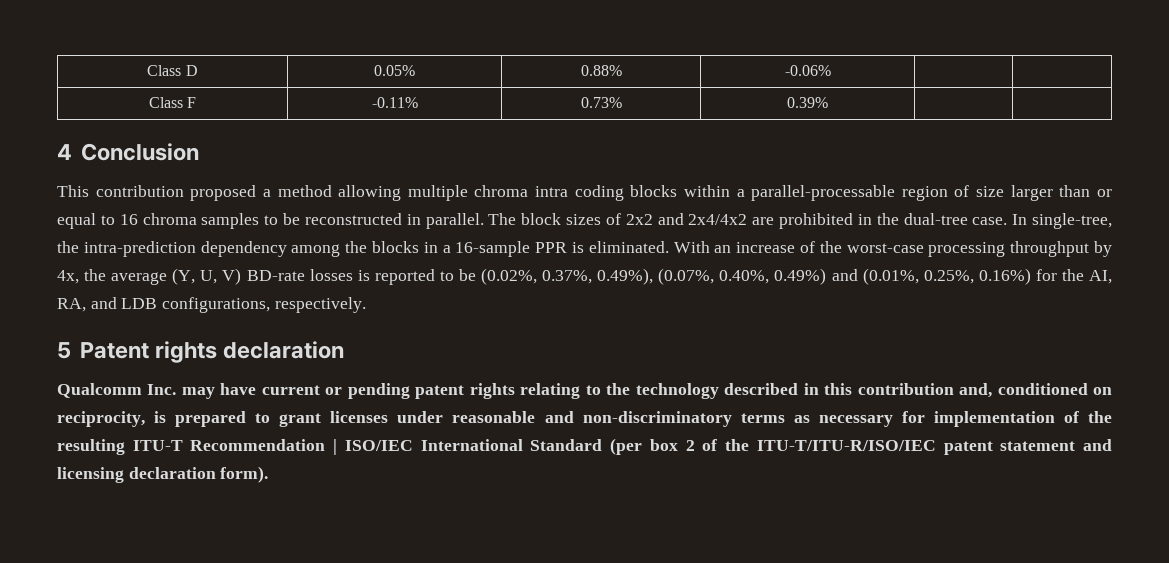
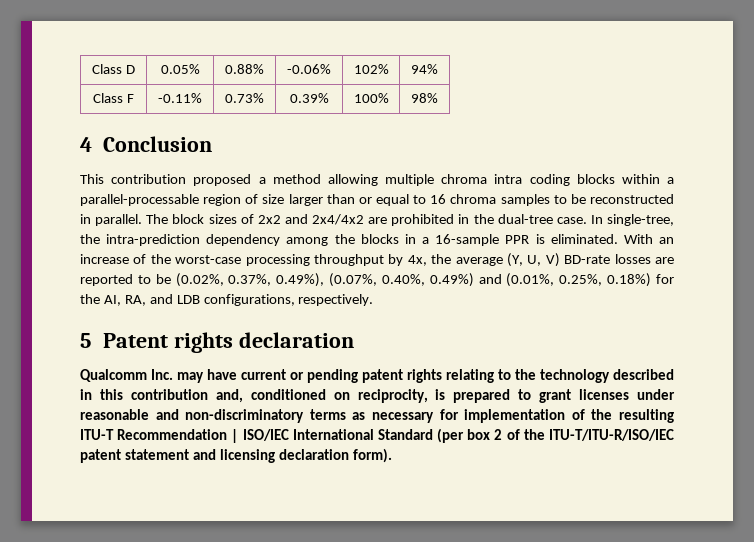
(831, 70) | -> [353,64,389,74] [411,64,438,74] 102% | 94%
(828, 102) | -> [353,93,389,103] [411,93,438,103] 100% | 98%
[357,270,370,281] is -> [654,257,674,264] are
[978,268,1031,285] 0.16%) -> [607,273,652,287] 0.18%)

